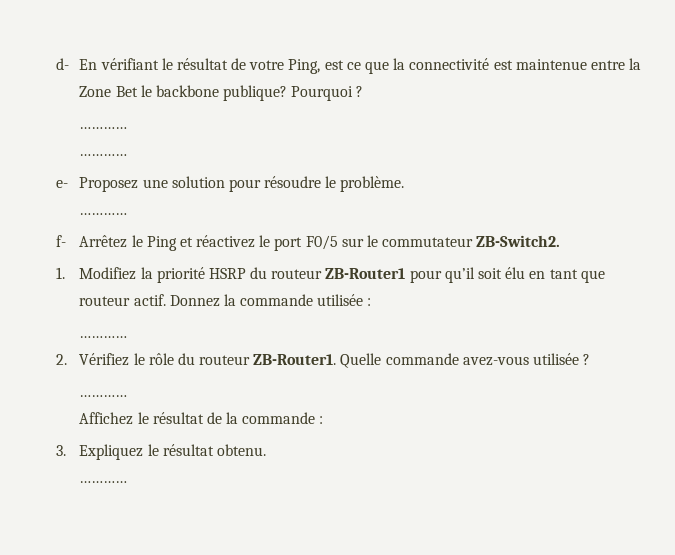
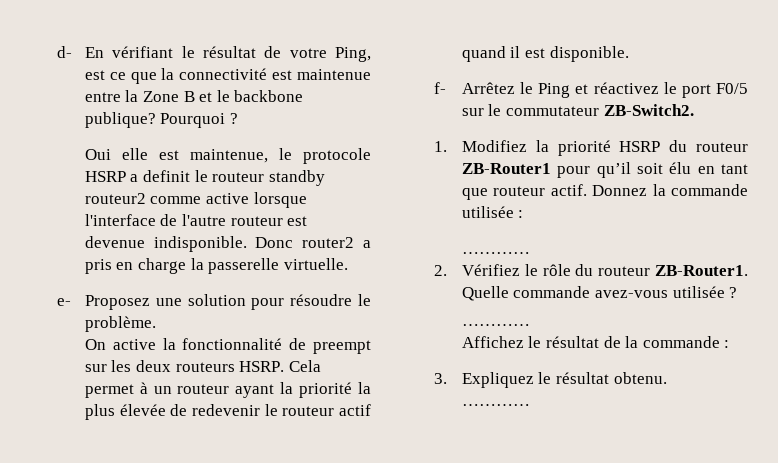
[115,86,138,97] Bet -> [183,91,213,102] B et
[79,127,128,129] [79,154,128,156] ………… // ………… -> [84,148,371,164] [84,170,325,186] [84,192,307,208] [84,214,308,226] [84,236,371,252] [84,258,348,274] Oui elle est maintenue, le protocole HSRP a definit le routeur standby routeur2 comme active lorsque l'interface de l'autre routeur est devenue indisponible. Donc router2 a pris en charge la passerelle virtuelle.
[79,213,128,215] ………… -> [84,338,371,354] [84,360,321,372] [84,382,371,398] [84,404,371,420] [461,46,629,62] On active la fonctionnalité de preempt sur les deux routeurs HSRP. Cela permet à un routeur ayant la priorité la plus élevée de redevenir le routeur actif quand il est disponible.

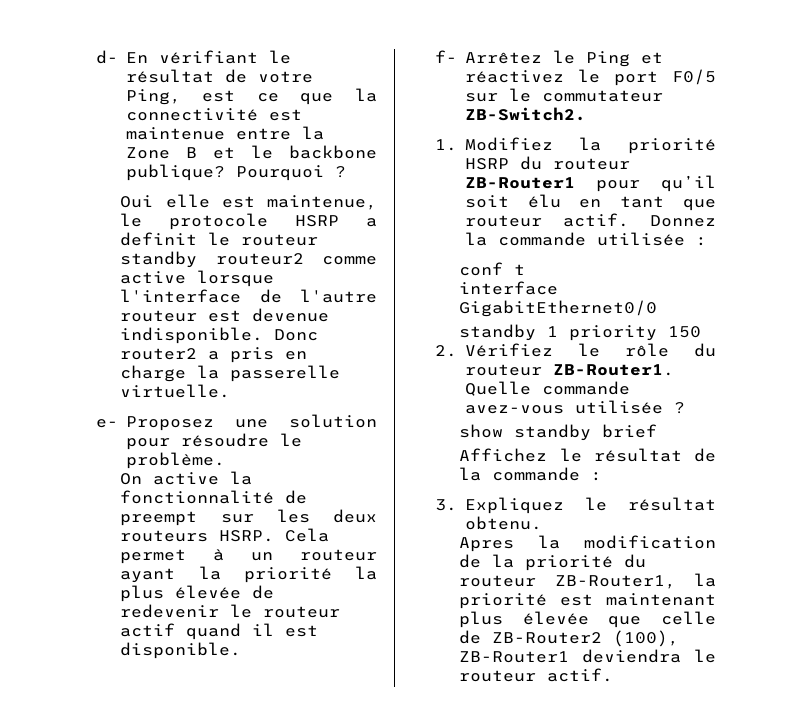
[461,252,530,254] ………… -> [459,262,526,276] [459,281,559,295] [459,300,658,317] [459,324,702,341] conf t // interface GigabitEthernet0/0 // standby 1 priority 150
[461,324,530,326] ………… -> [459,424,658,441] show standby brief
[461,404,530,406] ………… -> [459,535,716,552] [459,554,647,571] [459,573,716,589] [459,593,716,609] [459,611,716,628] [459,630,680,647] [459,649,716,663] [459,668,614,682] Apres la modification de la priorité du routeur ZB-Router1, la priorité est maintenant plus élevée que celle de ZB-Router2 (100), ZB-Router1 deviendra le routeur actif.

